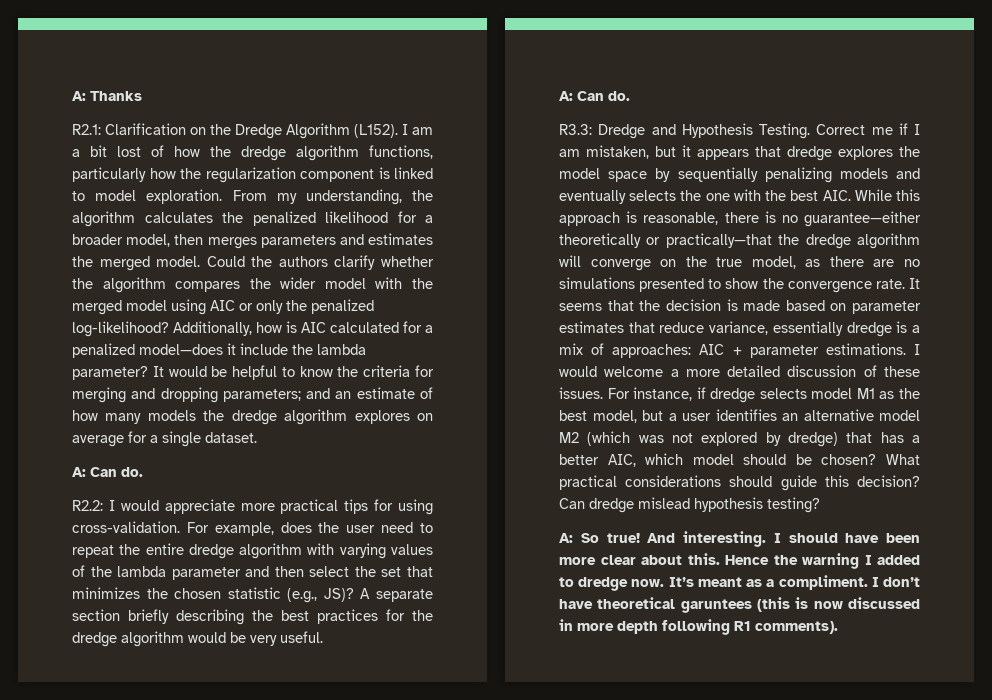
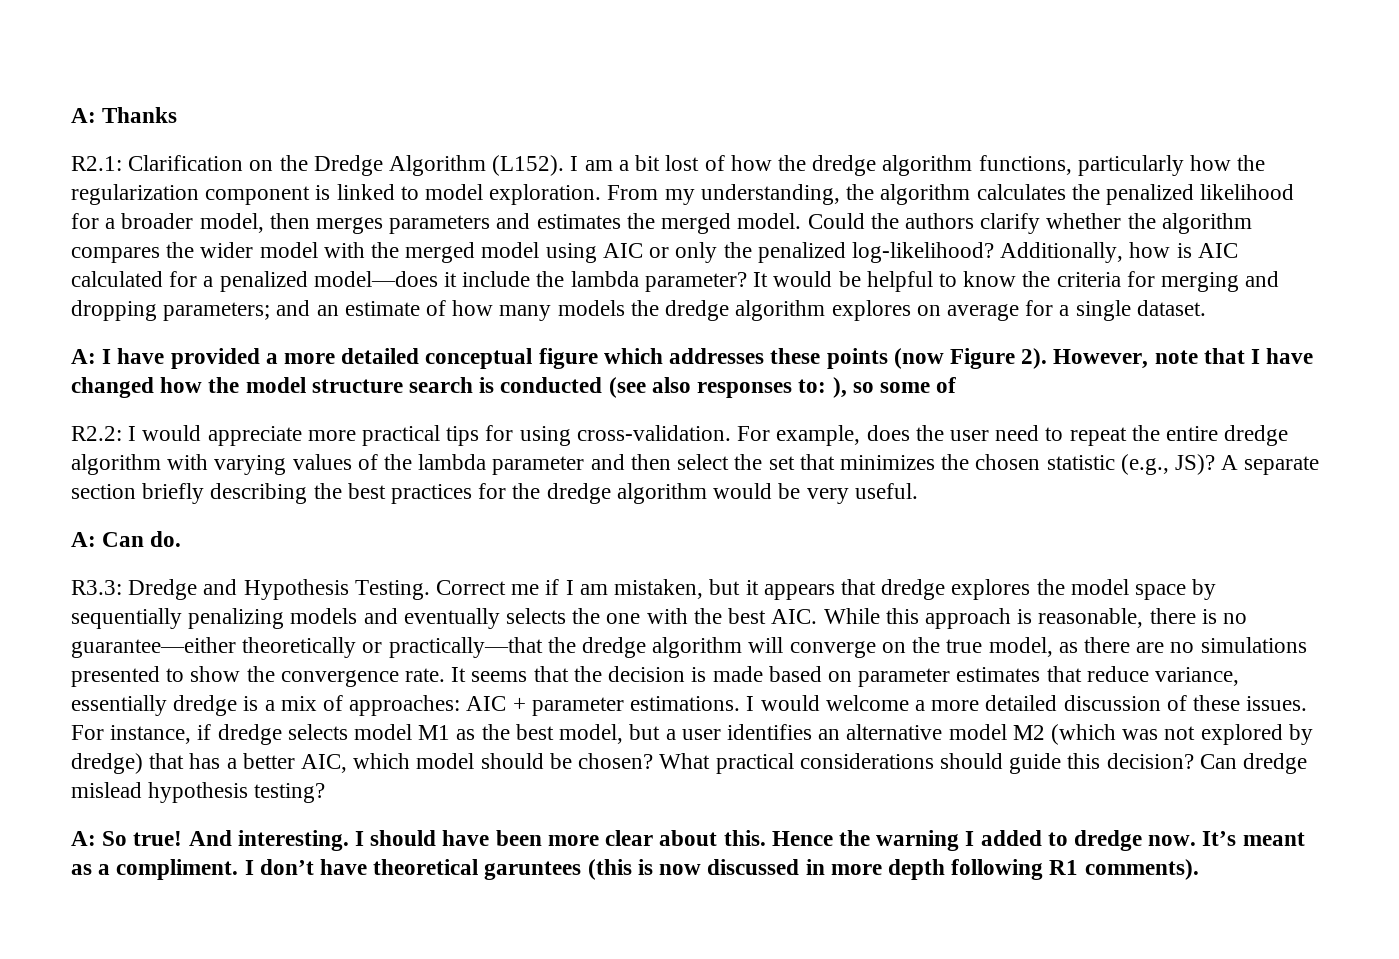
[90,467,143,477] Can do. -> [102,348,1314,369] [71,377,957,398] I have provided a more detailed conceptual figure which addresses these points (now Figure 2). However, note that I have changed how the model structure search is conducted (see also responses to: ), so some of

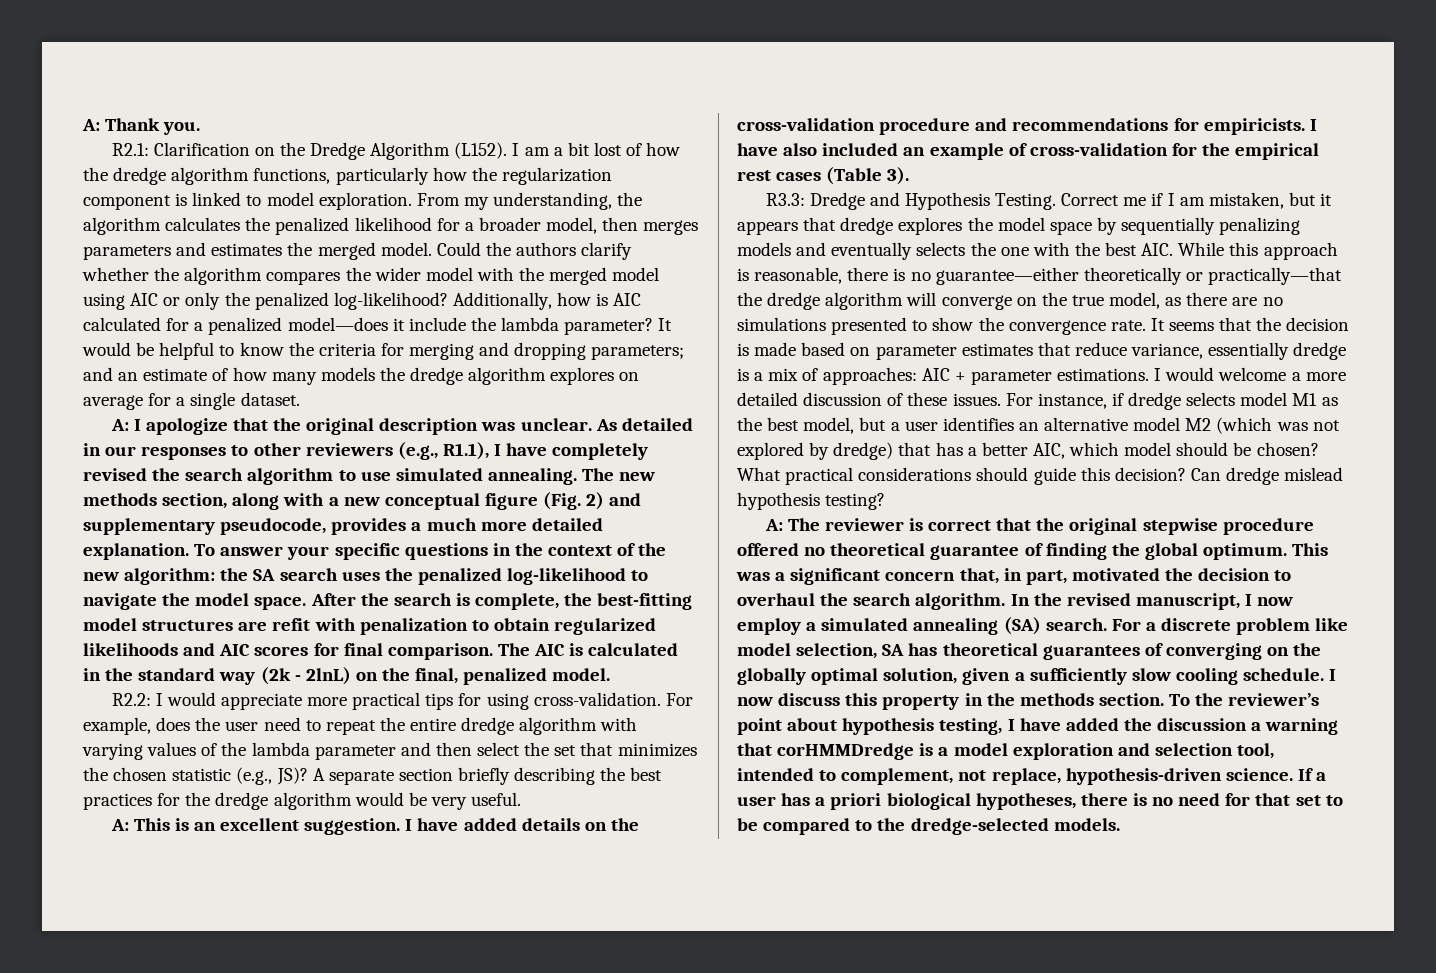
[71,107,178,123] A: Thanks -> [82,118,201,135] A: Thank you.
[117,348,1314,369] [71,377,957,398] have provided a more detailed conceptual figure which addresses these points (now Figure 2). However, note that I have changed how the model structure search is conducted (see also responses to: ), so some of -> [145,418,693,435] [83,442,649,460] [83,468,656,485] [83,492,642,510] [83,518,603,535] [83,543,667,560] [83,568,649,585] [83,593,693,610] [83,618,657,635] [83,643,679,660] [83,667,611,685] apologize that the original description was unclear. As detailed in our responses to other reviewers (e.g., R1.1), I have completely revised the search algorithm to use simulated annealing. The new methods section, along with a new conceptual figure (Fig. 2) and supplementary pseudocode, provides a much more detailed explanation. To answer your specific questions in the context of the new algorithm: the SA search uses the penalized log-likelihood to navigate the model space. After the search is complete, the best-fitting model structures are refit with penalization to obtain regularized likelihoods and AIC scores for final comparison. The AIC is calculated in the standard way (2k - 2lnL) on the final, penalized model.
[102,531,182,547] Can do. -> [133,818,639,835] [737,118,1317,135] [737,143,1320,160] [737,167,910,185] This is an excellent suggestion. I have added details on the cross-validation procedure and recommendations for empiricists. I have also included an example of cross-validation for the empirical rest cases (Table 3).
[102,830,1305,851] [71,859,1199,880] So true! And interesting. I should have been more clear about this. Hence the warning I added to dredge now. It’s meant as a compliment. I don’t have theoretical garuntees (this is now discussed in more depth following R1 comments). -> [787,518,1314,535] [737,543,1329,560] [736,568,1292,585] [737,593,1294,610] [737,617,1349,635] [737,643,1322,660] [737,668,1337,685] [737,693,1320,710] [737,718,1339,735] [737,743,1275,760] [737,768,1327,785] [737,793,1343,810] [737,818,1120,835] The reviewer is correct that the original stepwise procedure offered no theoretical guarantee of finding the global optimum. This was a significant concern that, in part, motivated the decision to overhaul the search algorithm. In the revised manuscript, I now employ a simulated annealing (SA) search. For a discrete problem like model selection, SA has theoretical guarantees of converging on the globally optimal solution, given a sufficiently slow cooling schedule. I now discuss this property in the methods section. To the reviewer’s point about hypothesis testing, I have added the discussion a warning that corHMMDredge is a model exploration and selection tool, intended to complement, not replace, hypothesis-driven science. If a user has a priori biological hypotheses, there is no need for that set to be compared to the dredge-selected models.

